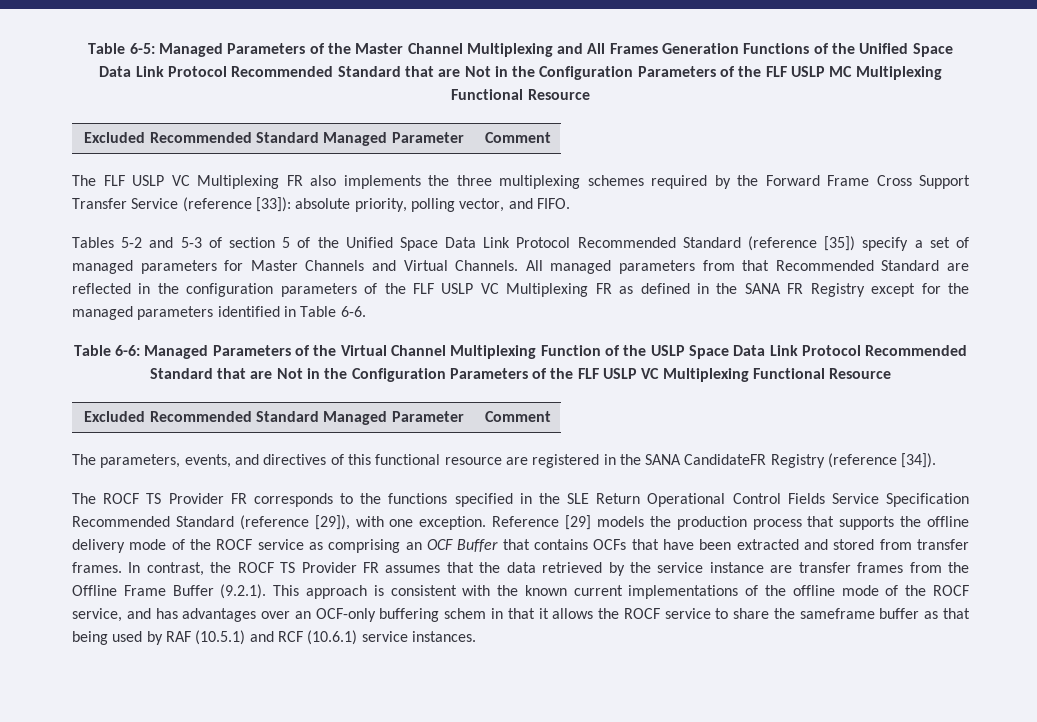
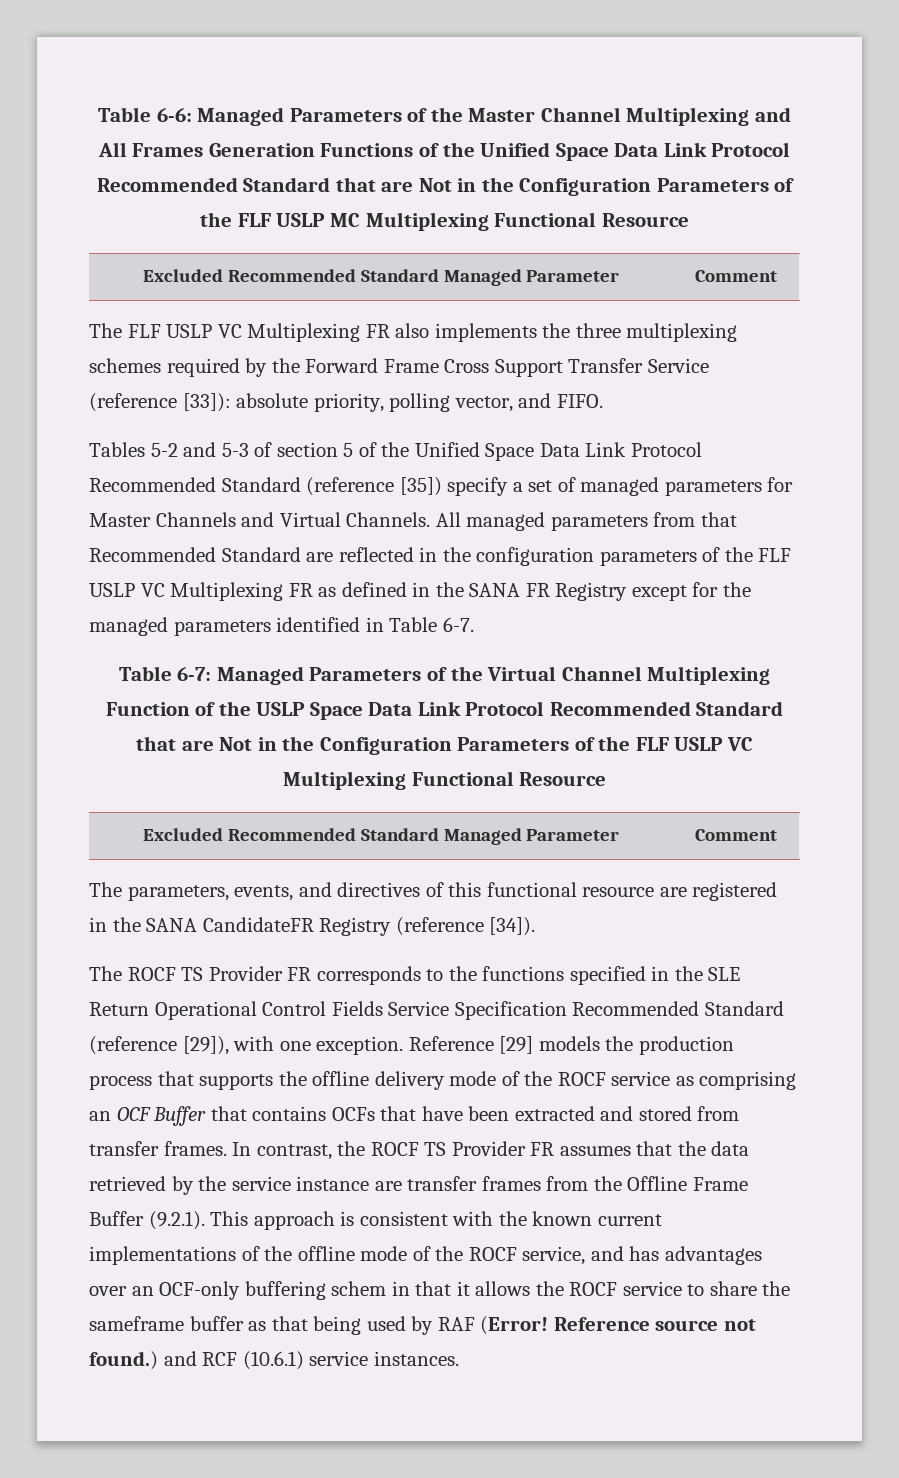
[88,43,155,54] Table 6-5: -> [98,107,192,122] Table 6-6:
[340,306,366,317] [73,345,141,356] 6-6. // Table 6-6: -> [442,617,474,632] [118,666,212,681] 6-7. // Table 6-7:
[195,630,246,645] (10.5.1) -> [480,1316,756,1335] [89,1351,158,1370] (Error! Reference source not found.)

